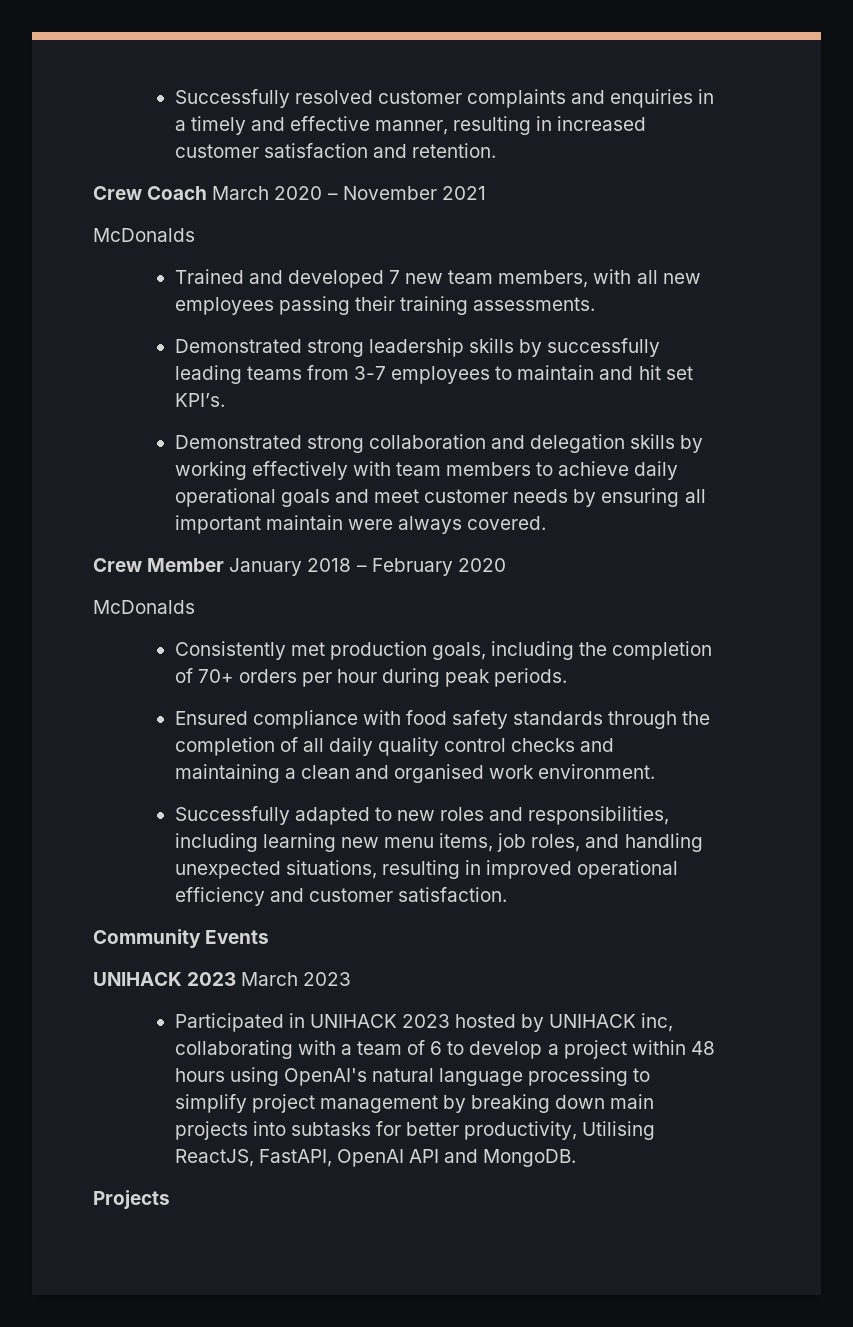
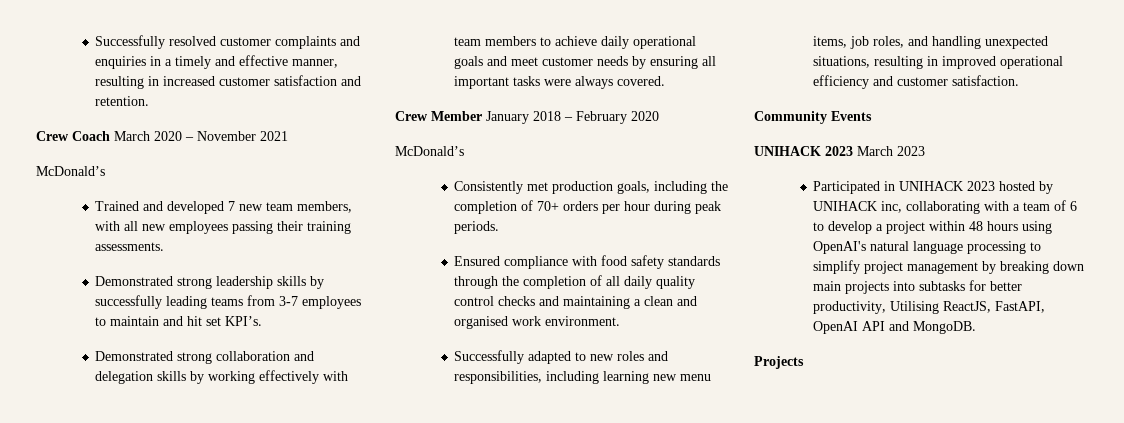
[93,228,195,242] McDonalds -> [36,166,105,176] McDonald’s
[265,515,343,530] maintain -> [513,76,541,86] tasks
[93,600,195,614] McDonalds -> [395,146,464,156] McDonald’s

